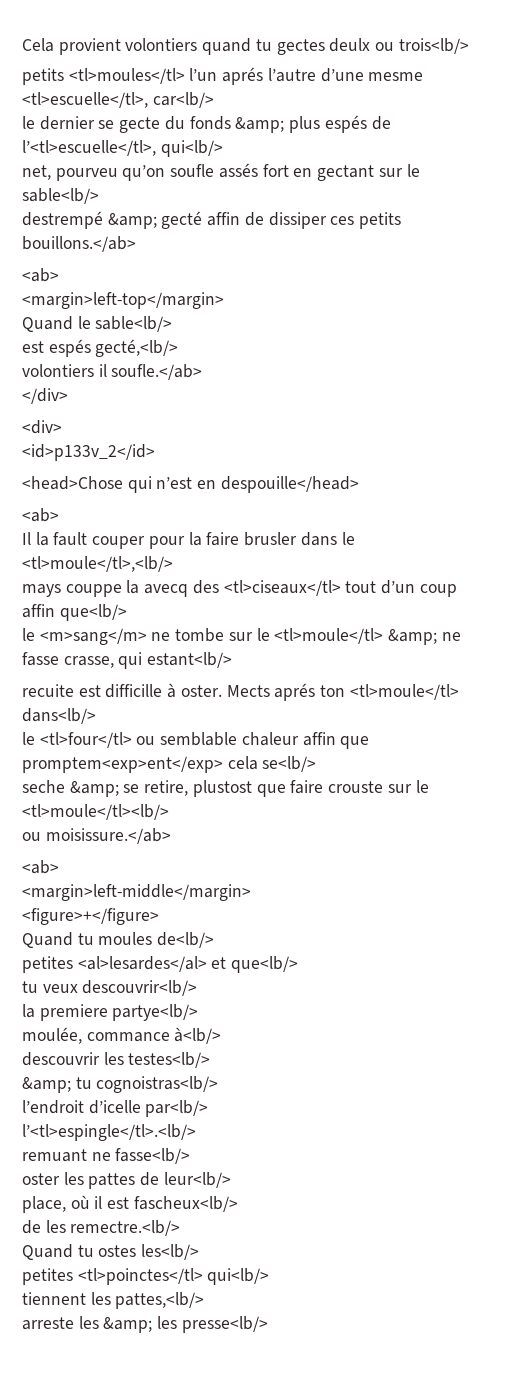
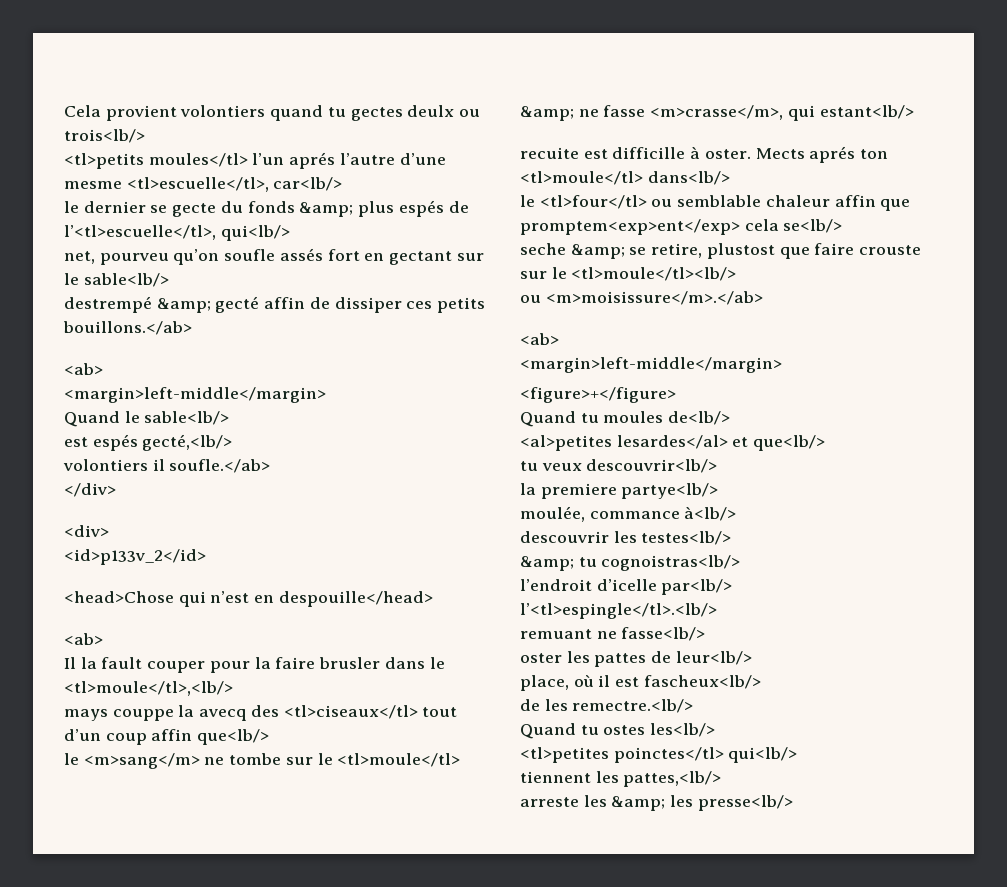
[22,68,185,85] petits <tl>moules</tl> -> [64,153,248,169] <tl>petits moules</tl>
[22,292,224,309] <margin>left-top</margin> -> [64,387,326,403] <margin>left-middle</margin>
[63,656,114,668] crasse, -> [650,105,784,120] <m>crasse</m>,
[45,828,171,844] moisissure.</ab> -> [545,291,763,305] <m>moisissure</m>.</ab>
[22,956,207,973] petites <al>lesardes</al> -> [520,435,728,451] <al>petites lesardes</al>
[22,1268,203,1285] petites <tl>poinctes</tl> -> [520,747,724,763] <tl>petites poinctes</tl>

